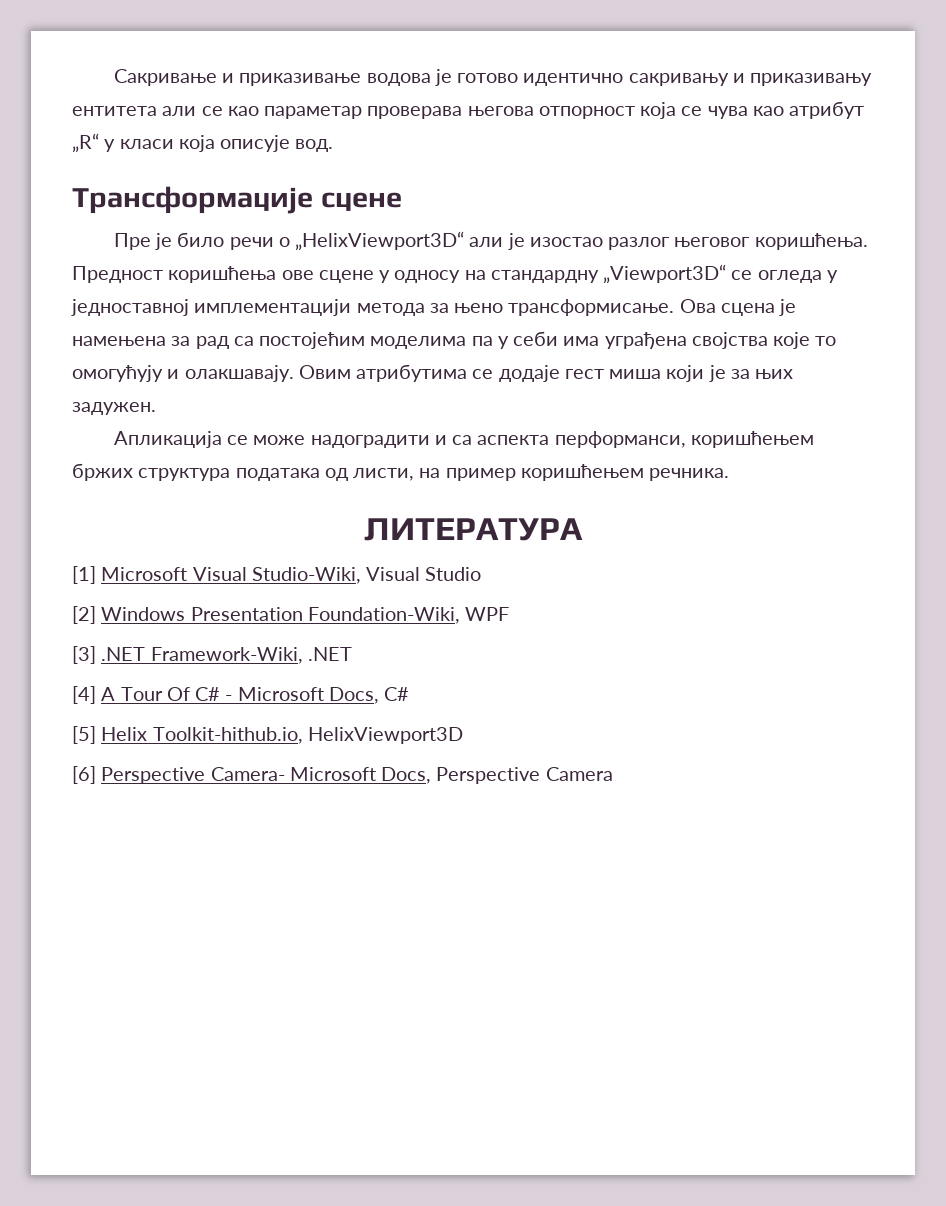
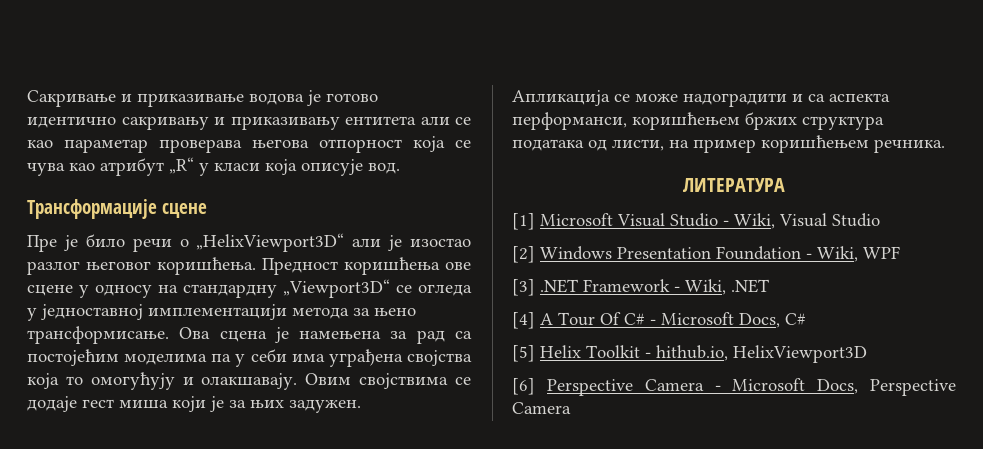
[773,332,811,349] које -> [27,373,59,389] која
[356,364,468,382] атрибутима -> [359,373,449,389] својствима
[251,567,361,584] Studio-Wiki, -> [670,213,775,229] Studio - Wiki,
[307,607,460,624] Foundation-Wiki, -> [716,246,858,262] Foundation - Wiki,
[150,647,303,664] Framework-Wiki, -> [583,279,726,295] Framework - Wiki,
[152,727,303,744] Toolkit-hithub.io, -> [586,345,728,361] Toolkit - hithub.io,
[210,767,285,781] Camera- -> [644,379,721,391] Camera -

